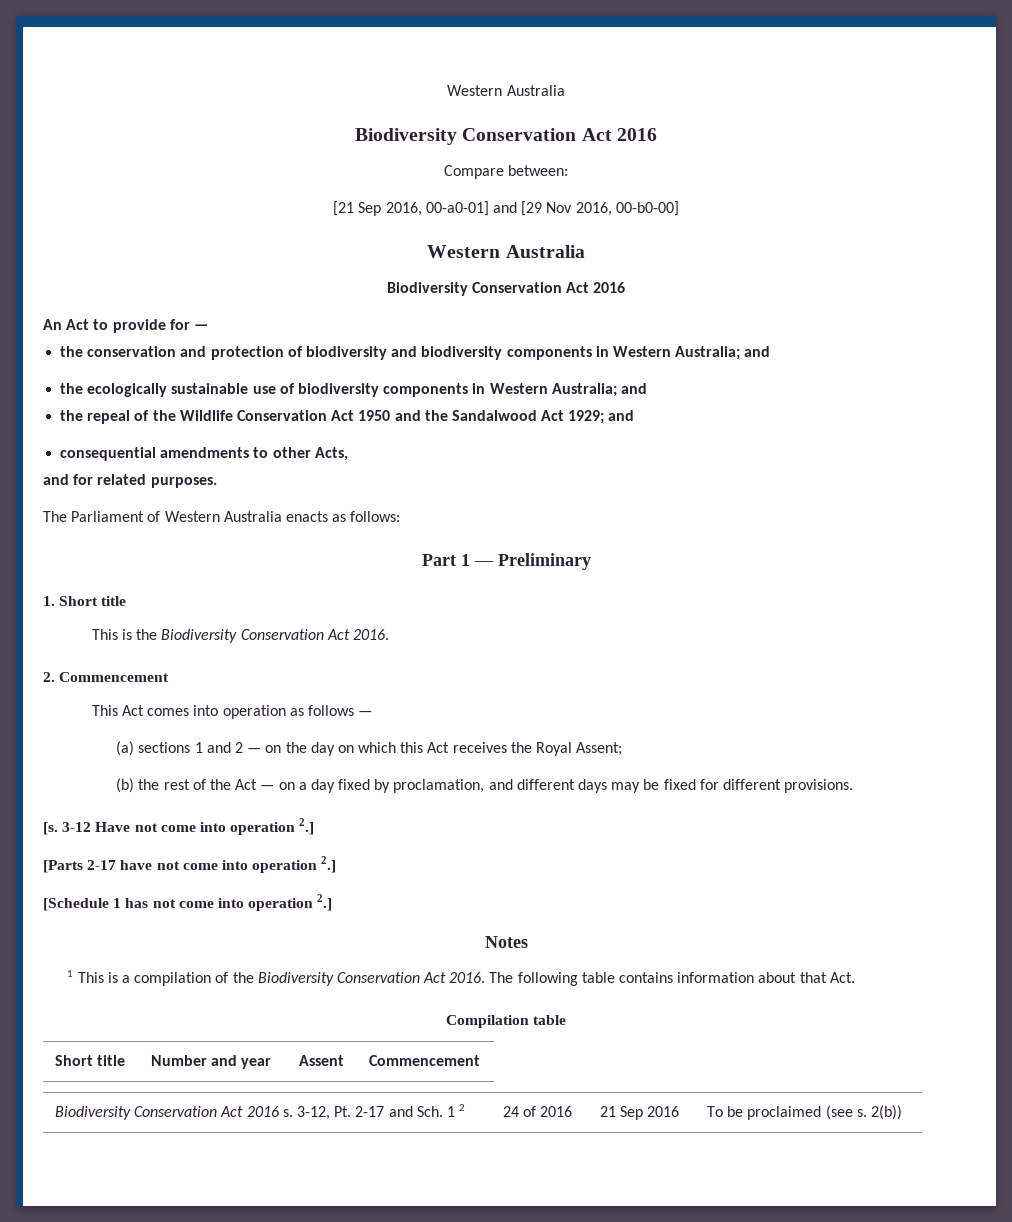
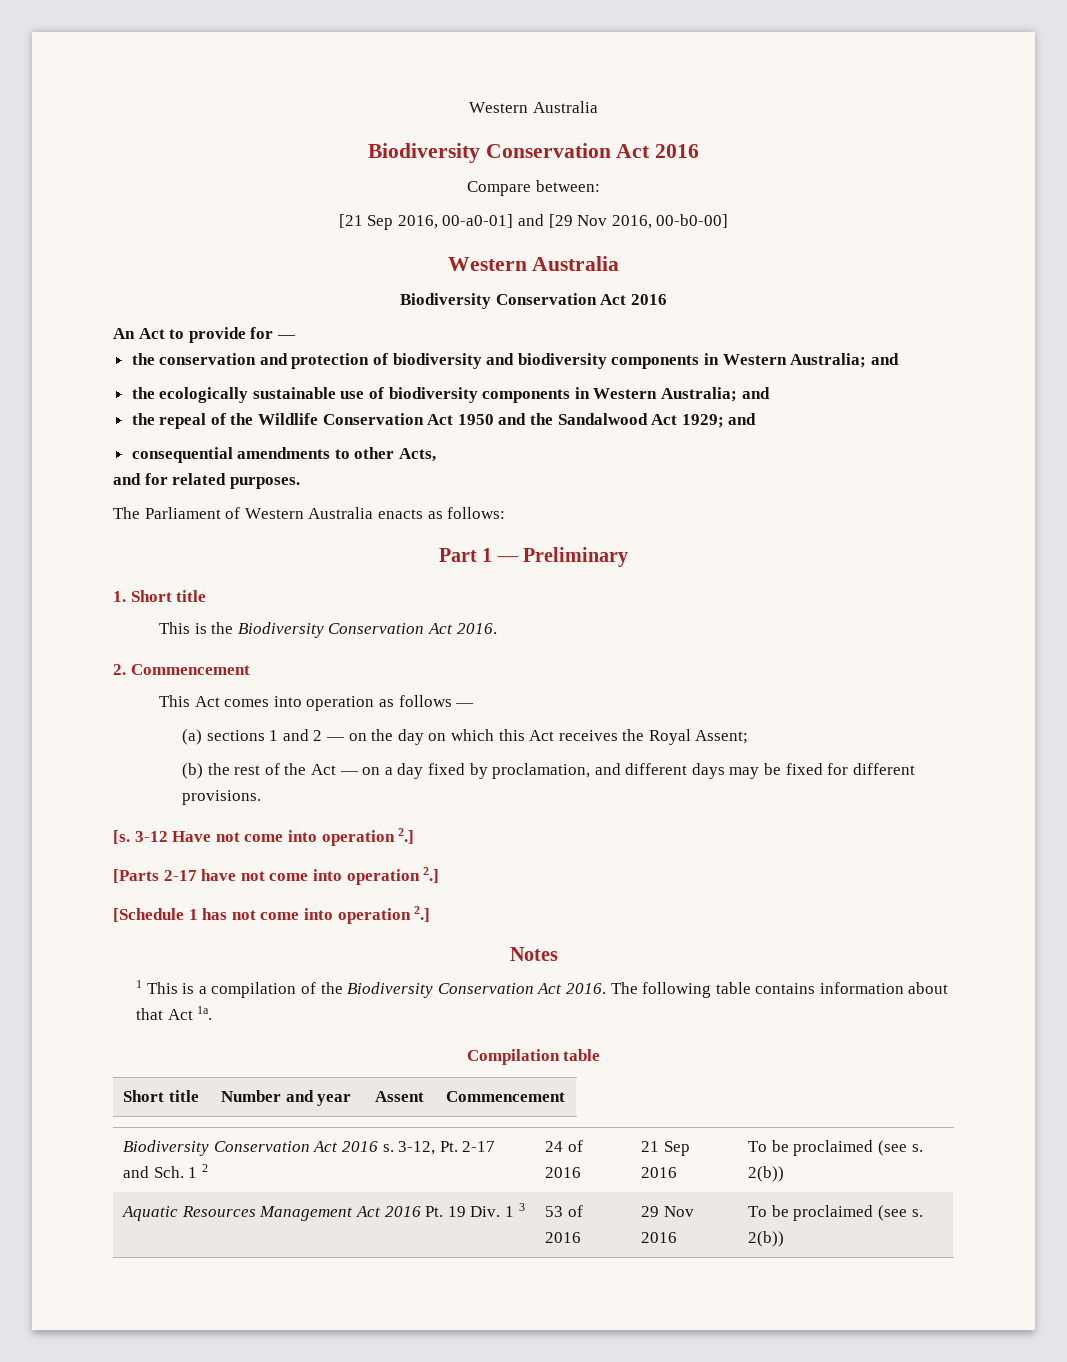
[829,972,855,983] Act. -> [167,1006,213,1020] Act 1a.
(902, 1112) none -> [122,1203,525,1221] [545,1205,583,1217] [545,1232,582,1243] [641,1206,694,1217] [641,1232,678,1243] [748,1205,923,1221] [748,1231,785,1247] // Aquatic Resources Management Act 2016 Pt. 19 Div. 1 3 | 53 of 2016 | 29 Nov 2016 | To be proclaimed (see s. 2(b))

